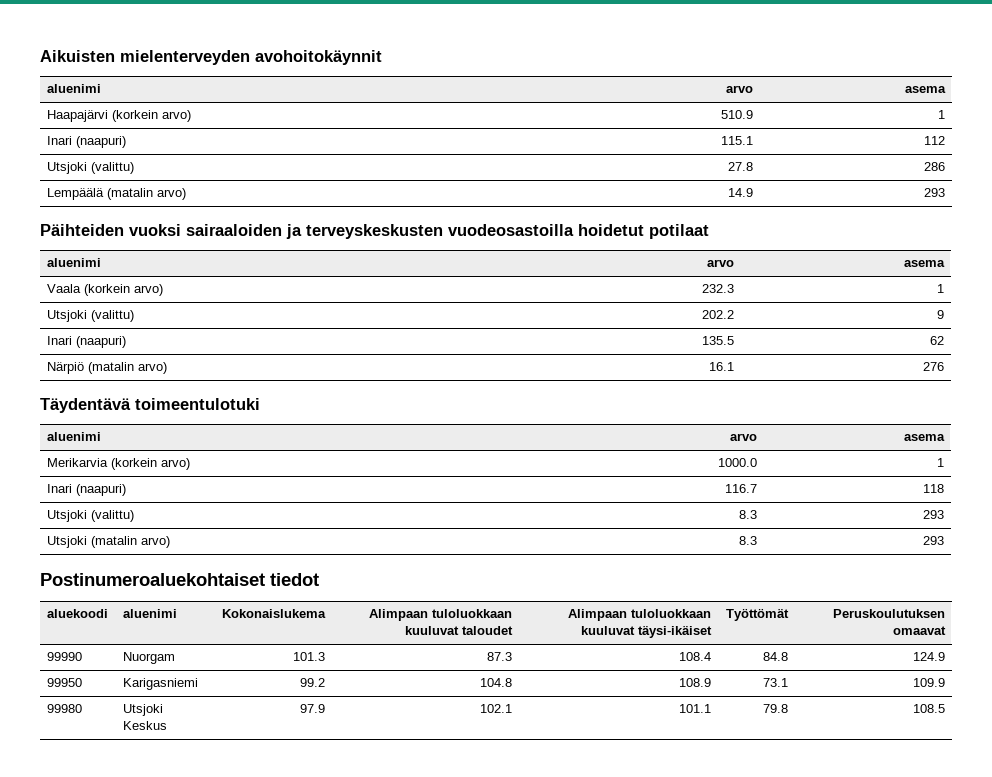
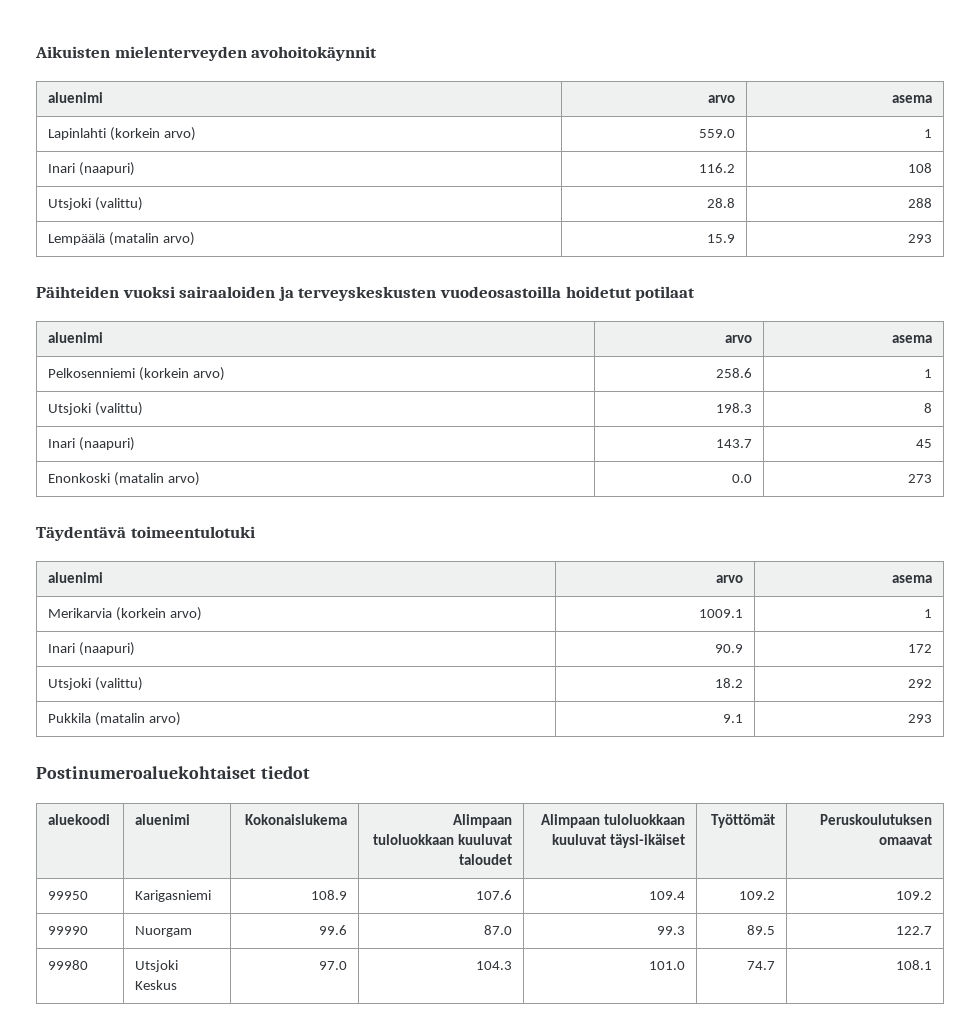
[47,110,192,122] [720,110,753,119] [937,110,945,119] [47,136,127,148] [720,136,753,145] [923,136,945,145] [47,162,135,174] [727,162,753,171] [923,162,945,171] Haapajärvi (korkein arvo) | 510.9 | 1 // Inari (naapuri) | 115.1 | 112 // Utsjoki (valittu) | 27.8 | 286 -> [48,127,197,141] [698,129,735,138] [923,129,932,138] [48,162,136,176] [698,163,735,173] [907,163,932,173] [48,197,144,211] [706,198,735,208] [907,198,932,208] Lapinlahti (korkein arvo) | 559.0 | 1 // Inari (naapuri) | 116.2 | 108 // Utsjoki (valittu) | 28.8 | 288
[727,188,753,197] 14.9 -> [706,234,735,243] 15.9
[47,284,164,296] [701,284,734,293] Vaala (korkein arvo) | 232.3 -> [48,367,226,381] [715,368,752,378] Pelkosenniemi (korkein arvo) | 258.6
[701,310,734,319] [936,310,944,319] [47,336,127,348] [701,336,734,345] [929,336,944,345] [47,362,168,374] [708,362,734,371] [922,362,944,371] 202.2 | 9 // Inari (naapuri) | 135.5 | 62 // Närpiö (matalin arvo) | 16.1 | 276 -> [715,403,752,413] [923,403,932,413] [48,437,136,451] [715,439,752,448] [915,439,932,448] [48,472,201,486] [731,474,752,483] [907,474,932,483] 198.3 | 8 // Inari (naapuri) | 143.7 | 45 // Enonkoski (matalin arvo) | 0.0 | 273
[717,458,757,467] [936,458,944,467] [47,484,127,496] [724,484,757,493] [922,484,944,493] [47,510,135,522] [738,510,757,519] [922,510,944,519] [47,536,171,548] [738,536,757,545] 1000.0 | 1 // Inari (naapuri) | 116.7 | 118 // Utsjoki (valittu) | 8.3 | 293 // Utsjoki (matalin arvo) | 8.3 -> [698,609,743,618] [923,609,932,618] [48,642,136,656] [714,644,743,653] [907,644,932,653] [48,677,144,691] [714,678,743,688] [907,679,932,688] [48,712,182,726] [722,714,743,723] 1009.1 | 1 // Inari (naapuri) | 90.9 | 172 // Utsjoki (valittu) | 18.2 | 292 // Pukkila (matalin arvo) | 9.1
[47,652,83,661] [123,652,176,664] [292,652,325,661] [486,652,512,661] [678,652,711,661] [762,652,788,661] [912,652,945,661] [47,678,83,687] [123,678,199,690] [299,678,325,687] [479,678,512,687] [678,678,711,687] [762,678,788,687] [912,678,945,687] [47,704,83,713] [123,704,164,716] [123,721,168,730] [299,704,325,713] [479,704,512,713] [678,704,711,713] [762,704,788,713] [912,704,945,713] 99990 | Nuorgam | 101.3 | 87.3 | 108.4 | 84.8 | 124.9 // 99950 | Karigasniemi | 99.2 | 104.8 | 108.9 | 73.1 | 109.9 // 99980 | Utsjoki Keskus | 97.9 | 102.1 | 101.1 | 79.8 | 108.5 -> [48,891,89,900] [135,890,212,902] [310,890,347,900] [475,890,512,900] [648,891,685,900] [738,891,775,900] [895,891,932,900] [48,926,89,935] [135,926,193,937] [318,925,347,935] [483,925,512,935] [656,926,685,935] [746,925,775,935] [895,926,932,935] [48,960,89,970] [135,960,179,972] [135,980,178,990] [318,961,347,970] [475,961,512,970] [648,961,685,970] [746,961,775,970] [895,960,932,970] 99950 | Karigasniemi | 108.9 | 107.6 | 109.4 | 109.2 | 109.2 // 99990 | Nuorgam | 99.6 | 87.0 | 99.3 | 89.5 | 122.7 // 99980 | Utsjoki Keskus | 97.0 | 104.3 | 101.0 | 74.7 | 108.1

